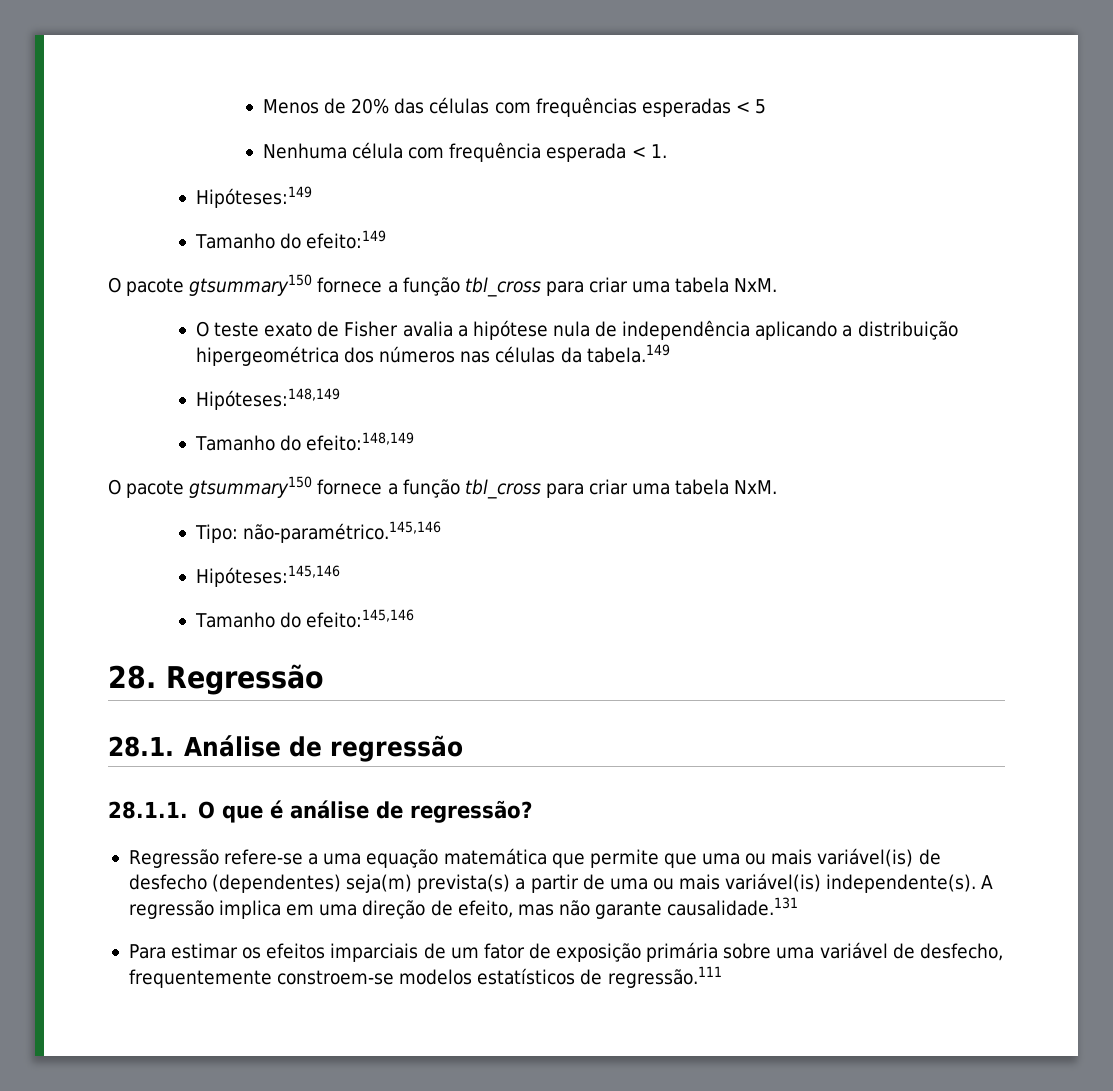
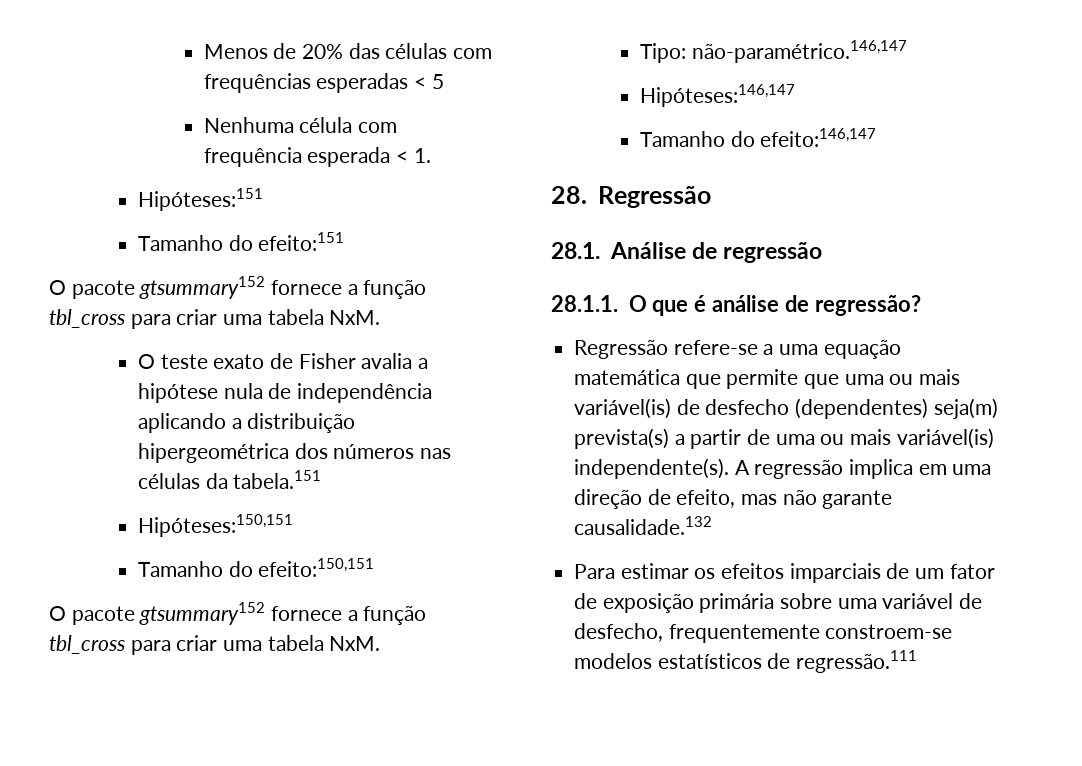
[195,186,312,208] [194,230,387,249] [108,274,313,296] Hipóteses:149 // Tamanho do efeito:149 // O pacote gtsummary150 -> [137,188,263,211] [137,232,345,251] [49,276,266,299] Hipóteses:151 // Tamanho do efeito:151 // O pacote gtsummary152
[586,344,670,363] [195,388,340,410] [194,432,415,451] [108,476,313,498] tabela.149 // Hipóteses:148,149 // Tamanho do efeito:148,149 // O pacote gtsummary150 -> [233,470,322,489] [137,514,293,537] [137,558,375,577] [49,602,266,625] tabela.151 // Hipóteses:150,151 // Tamanho do efeito:150,151 // O pacote gtsummary152
[243,521,442,543] [195,565,340,587] [194,609,415,628] não-paramétrico.145,146 // Hipóteses:145,146 // Tamanho do efeito:145,146 -> [691,40,907,63] [639,84,795,107] [639,128,877,147] não-paramétrico.146,147 // Hipóteses:146,147 // Tamanho do efeito:146,147
[667,897,799,916] causalidade.131 -> [574,516,713,535] causalidade.132

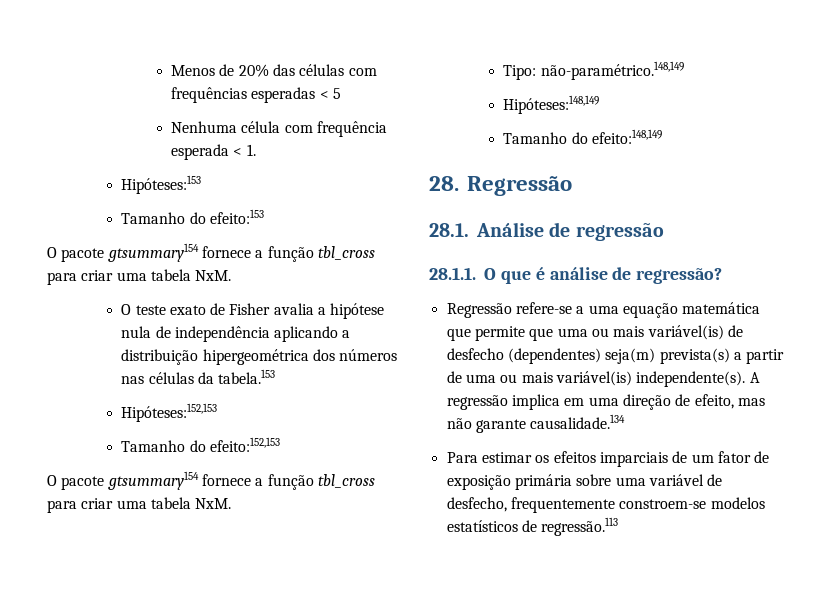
[137,188,263,211] [137,232,345,251] [49,276,266,299] Hipóteses:151 // Tamanho do efeito:151 // O pacote gtsummary152 -> [121,175,202,194] [121,209,264,224] [47,243,199,262] Hipóteses:153 // Tamanho do efeito:153 // O pacote gtsummary154
[233,470,322,489] [137,514,293,537] [137,558,375,577] [49,602,266,625] tabela.151 // Hipóteses:150,151 // Tamanho do efeito:150,151 // O pacote gtsummary152 -> [218,369,276,384] [121,403,218,422] [121,437,280,452] [47,471,199,490] tabela.153 // Hipóteses:152,153 // Tamanho do efeito:152,153 // O pacote gtsummary154
[691,40,907,63] [639,84,795,107] [639,128,877,147] não-paramétrico.146,147 // Hipóteses:146,147 // Tamanho do efeito:146,147 -> [540,61,684,80] [503,95,600,114] [503,129,662,144] não-paramétrico.148,149 // Hipóteses:148,149 // Tamanho do efeito:148,149
[574,516,713,535] causalidade.132 -> [530,414,626,429] causalidade.134
[796,650,918,673] regressão.111 -> [541,517,619,536] regressão.113

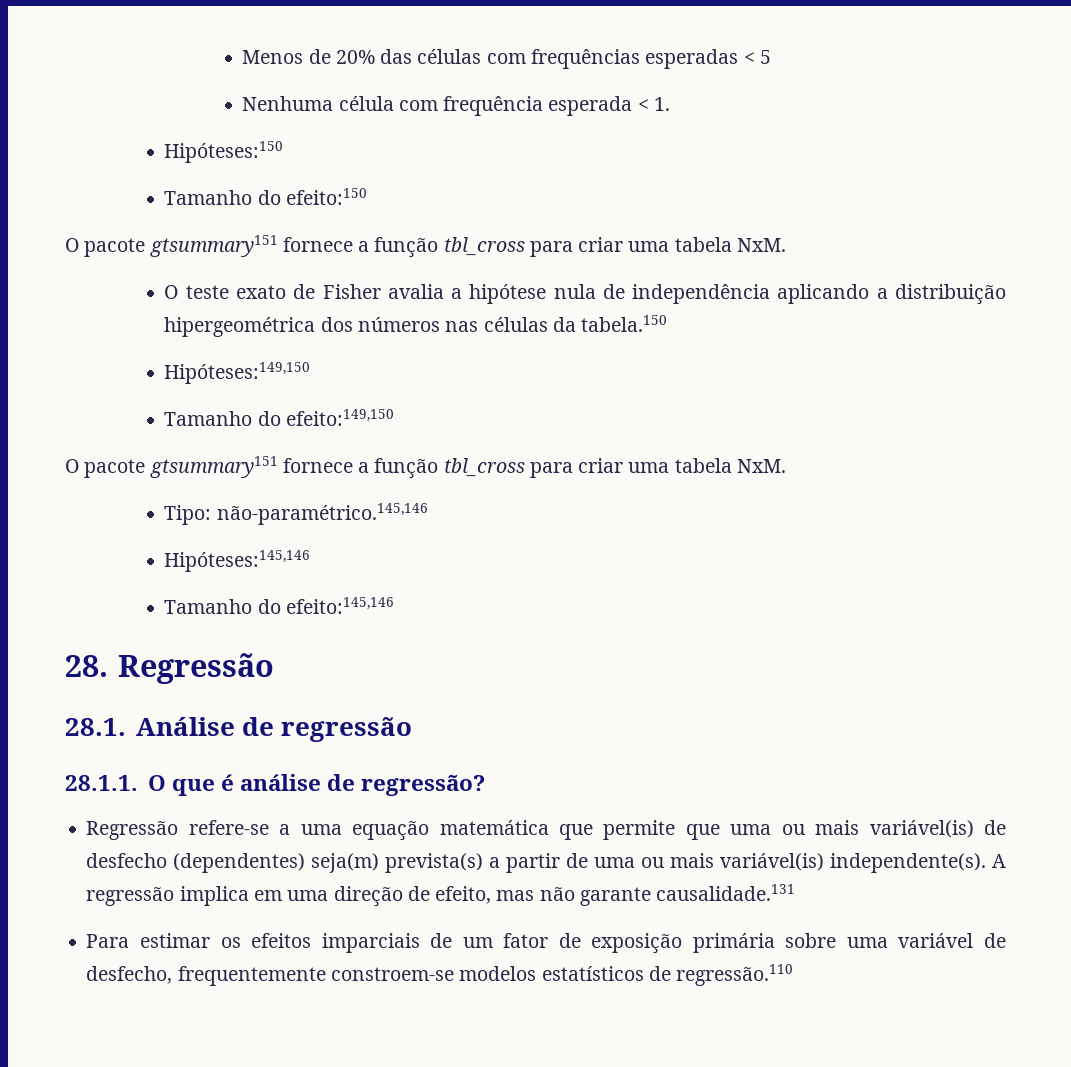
[121,175,202,194] [121,209,264,224] [47,243,199,262] Hipóteses:153 // Tamanho do efeito:153 // O pacote gtsummary154 -> [164,141,284,163] [164,188,367,205] [65,235,278,257] Hipóteses:150 // Tamanho do efeito:150 // O pacote gtsummary151
[218,369,276,384] [121,403,218,422] [121,437,280,452] [47,471,199,490] tabela.153 // Hipóteses:152,153 // Tamanho do efeito:152,153 // O pacote gtsummary154 -> [581,315,668,332] [164,362,311,384] [164,409,394,426] [65,456,278,478] tabela.150 // Hipóteses:149,150 // Tamanho do efeito:149,150 // O pacote gtsummary151
[540,61,684,80] [503,95,600,114] [503,129,662,144] não-paramétrico.148,149 // Hipóteses:148,149 // Tamanho do efeito:148,149 -> [216,503,428,525] [164,550,311,572] [164,597,394,614] não-paramétrico.145,146 // Hipóteses:145,146 // Tamanho do efeito:145,146
[530,414,626,429] causalidade.134 -> [656,884,796,901] causalidade.131
[541,517,619,536] regressão.113 -> [676,964,794,986] regressão.110

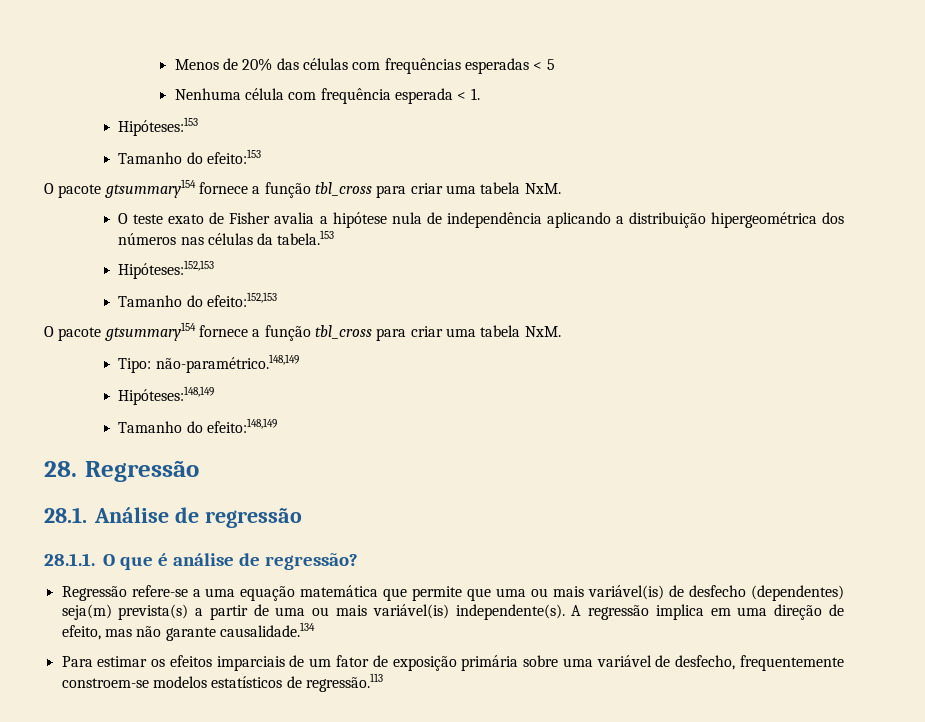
[164,141,284,163] [164,188,367,205] [65,235,278,257] Hipóteses:150 // Tamanho do efeito:150 // O pacote gtsummary151 -> [118,117,199,136] [118,149,261,164] [44,179,196,198] Hipóteses:153 // Tamanho do efeito:153 // O pacote gtsummary154
[581,315,668,332] [164,362,311,384] [164,409,394,426] [65,456,278,478] tabela.150 // Hipóteses:149,150 // Tamanho do efeito:149,150 // O pacote gtsummary151 -> [277,230,335,245] [118,260,215,279] [118,292,277,307] [44,322,196,341] tabela.153 // Hipóteses:152,153 // Tamanho do efeito:152,153 // O pacote gtsummary154
[216,503,428,525] [164,550,311,572] [164,597,394,614] não-paramétrico.145,146 // Hipóteses:145,146 // Tamanho do efeito:145,146 -> [155,354,299,373] [118,386,215,405] [118,418,277,433] não-paramétrico.148,149 // Hipóteses:148,149 // Tamanho do efeito:148,149
[656,884,796,901] causalidade.131 -> [219,622,315,637] causalidade.134
[676,964,794,986] regressão.110 -> [305,673,383,692] regressão.113

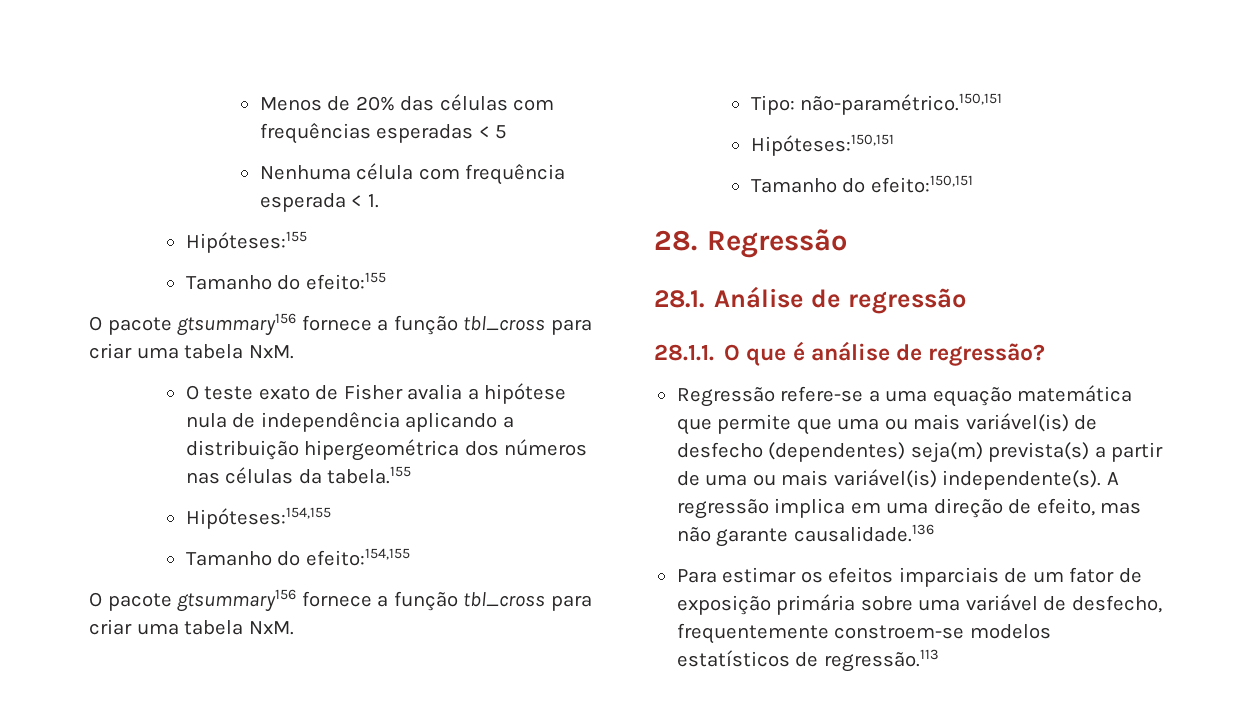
[118,117,199,136] [118,149,261,164] [44,179,196,198] Hipóteses:153 // Tamanho do efeito:153 // O pacote gtsummary154 -> [185,231,307,253] [185,272,386,290] [89,313,297,336] Hipóteses:155 // Tamanho do efeito:155 // O pacote gtsummary156
[277,230,335,245] [118,260,215,279] [118,292,277,307] [44,322,196,341] tabela.153 // Hipóteses:152,153 // Tamanho do efeito:152,153 // O pacote gtsummary154 -> [327,466,412,484] [185,507,331,529] [185,548,410,566] [89,589,297,612] tabela.155 // Hipóteses:154,155 // Tamanho do efeito:154,155 // O pacote gtsummary156
[155,354,299,373] [118,386,215,405] [118,418,277,433] não-paramétrico.148,149 // Hipóteses:148,149 // Tamanho do efeito:148,149 -> [800,93,1003,115] [750,134,894,156] [750,175,973,193] não-paramétrico.150,151 // Hipóteses:150,151 // Tamanho do efeito:150,151
[219,622,315,637] causalidade.134 -> [793,524,934,542] causalidade.136

